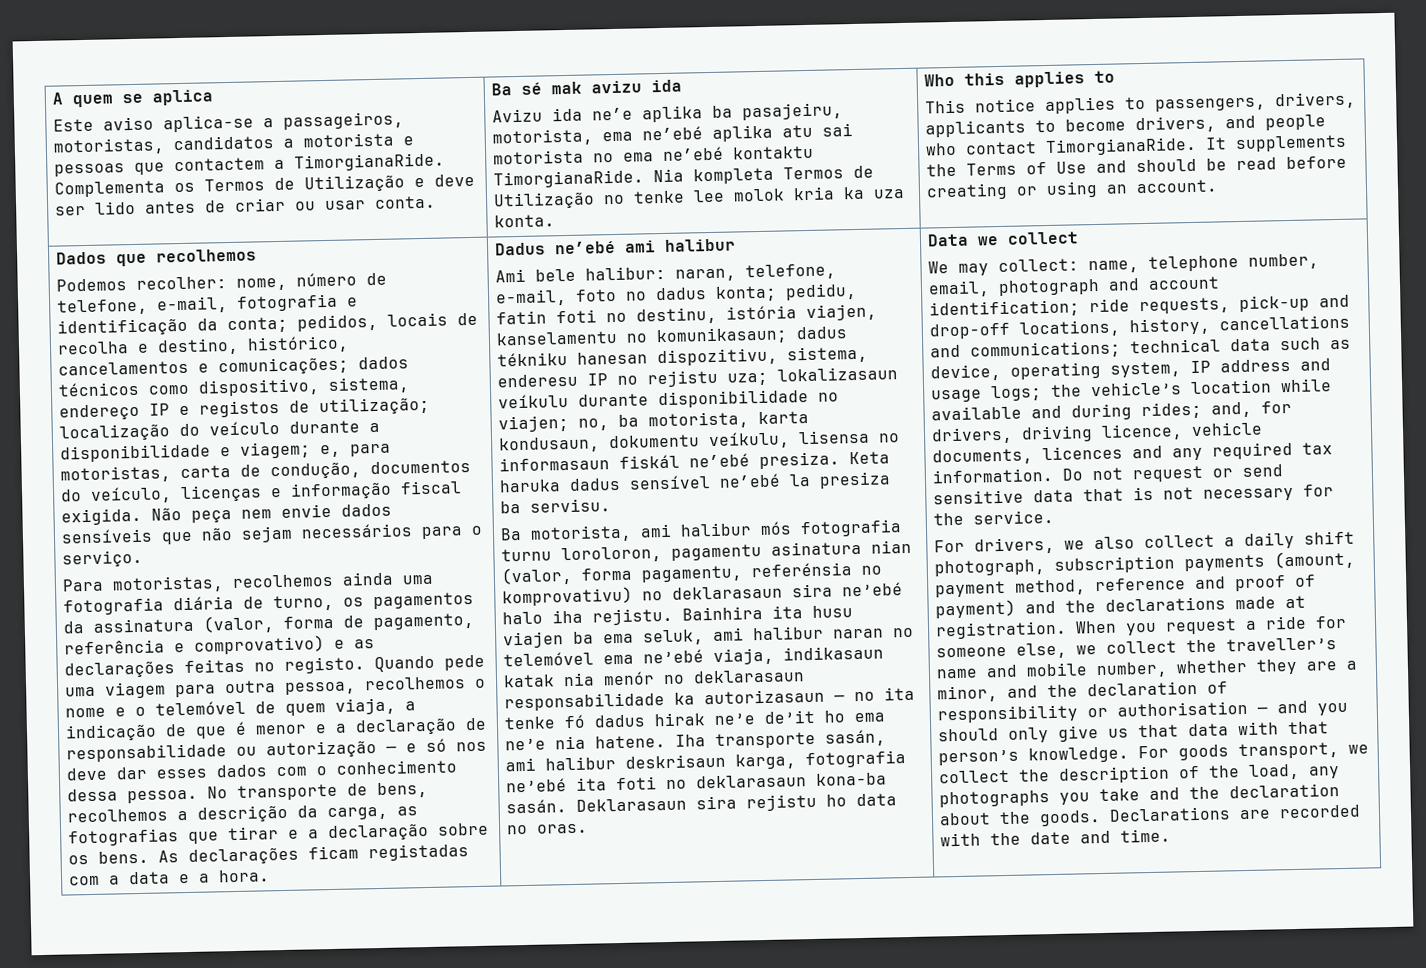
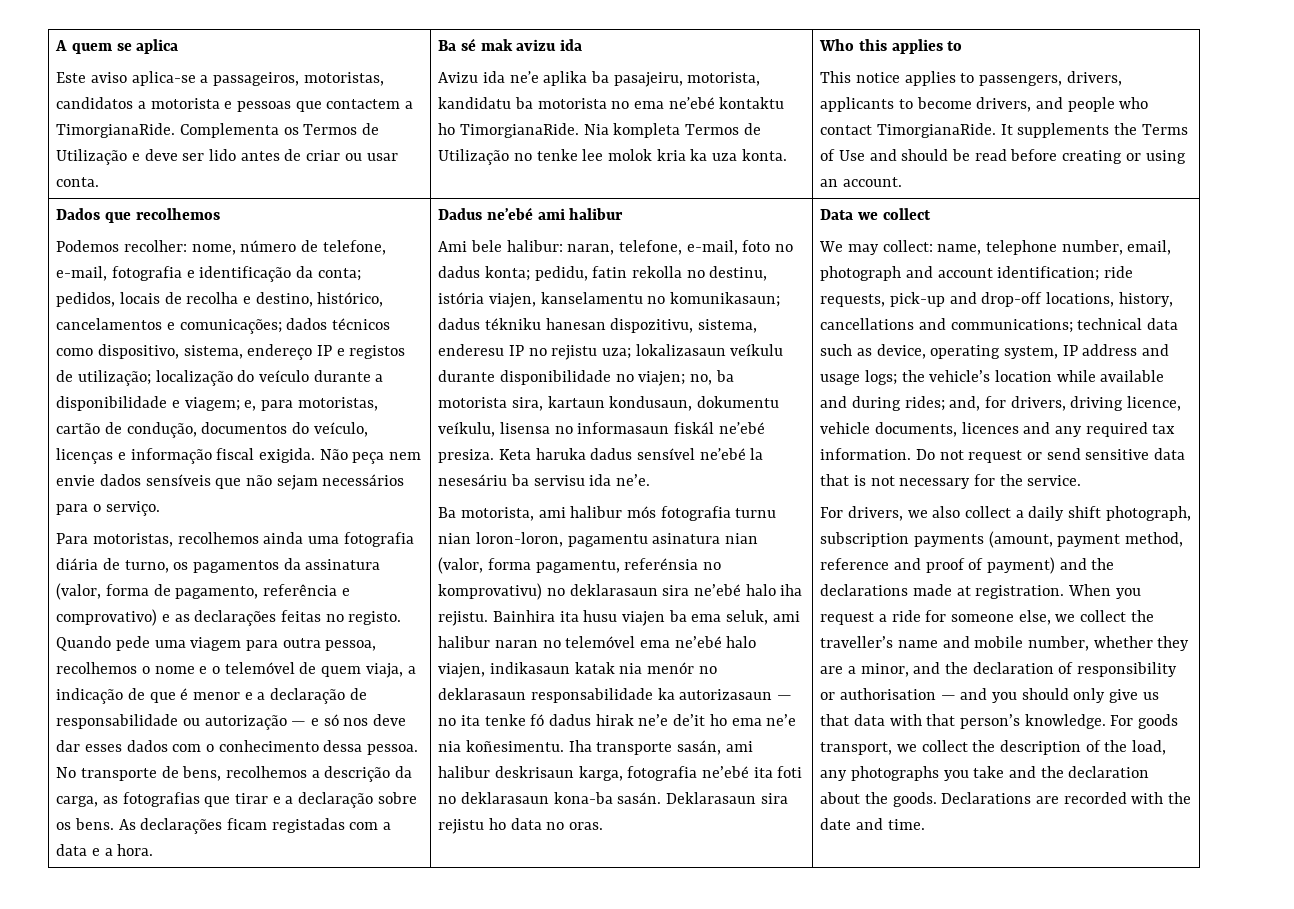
[602,123,854,142] ema neʼebé aplika atu sai -> [438,97,533,109] kandidatu ba
(815, 152) none -> [438,123,456,135] ho
[180,464,232,479] carta -> [56,423,101,434] cartão
[556,309,598,324] foti -> [631,266,682,278] rekolla
[648,410,810,430] motorista, karta -> [438,396,605,411] motorista sira, kartaun
[819,471,892,489] [500,498,612,514] presiza ba servisu. -> [438,474,650,486] nesesáriu ba servisu ida ne’e.
[561,546,663,564] loroloron, -> [438,532,563,547] nian loron-loron,
[713,647,775,666] viaja, -> [726,636,757,648] [438,663,486,678] halo viajen,
[595,735,667,749] hatene. -> [465,740,564,752] koñesimentu.

